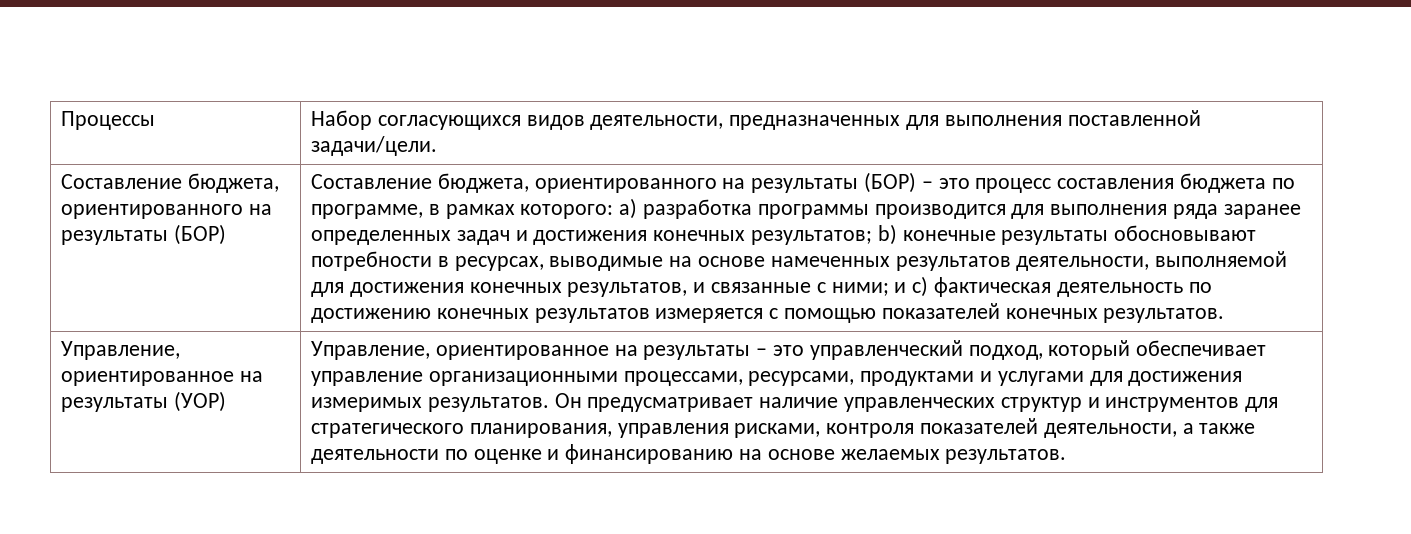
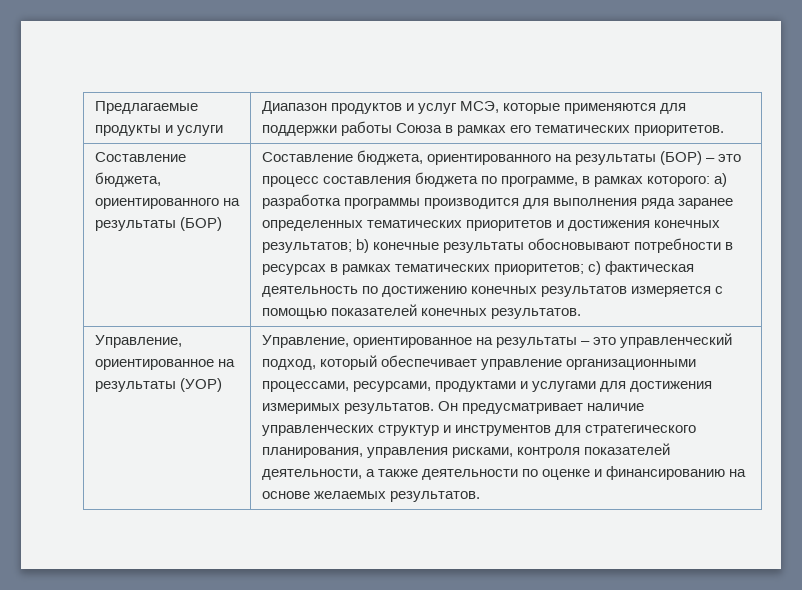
[61,111,156,130] [311,110,1201,130] [311,136,438,156] Процессы | Набор согласующихся видов деятельности, предназначенных для выполнения поставленной задачи/цели. -> [94,101,198,114] [94,125,223,136] [261,101,687,114] [261,121,725,136] Предлагаемые продукты и услуги | Диапазон продуктов и услуг МСЭ, которые применяются для поддержки работы Союза в рамках его тематических приоритетов.
[456,230,510,245] задач -> [366,220,552,231] тематических приоритетов
[454,251,1288,271] [311,282,907,297] ресурсах, выводимые на основе намеченных результатов деятельности, выполняемой для достижения конечных результатов, и связанные с ними; и -> [261,264,584,275] ресурсах в рамках тематических приоритетов;

